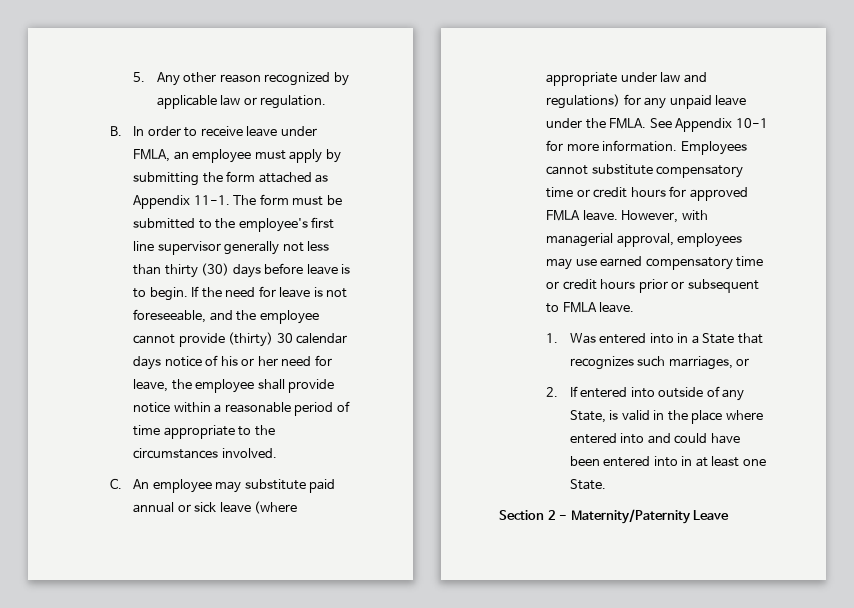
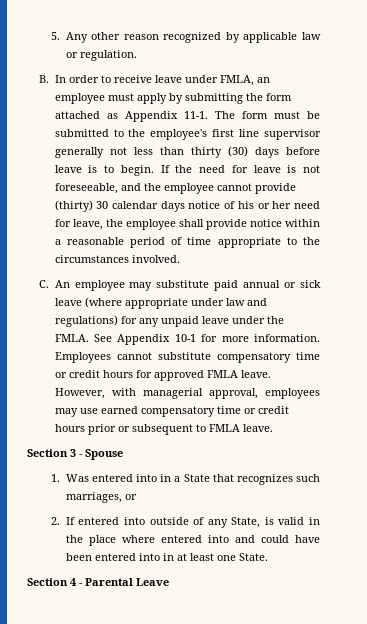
(635, 307) none -> [27,449,123,460] // Section 3 - Spouse
[547,509,691,524] 2 - Maternity/Paternity -> [70,578,133,586] 4 - Parental

